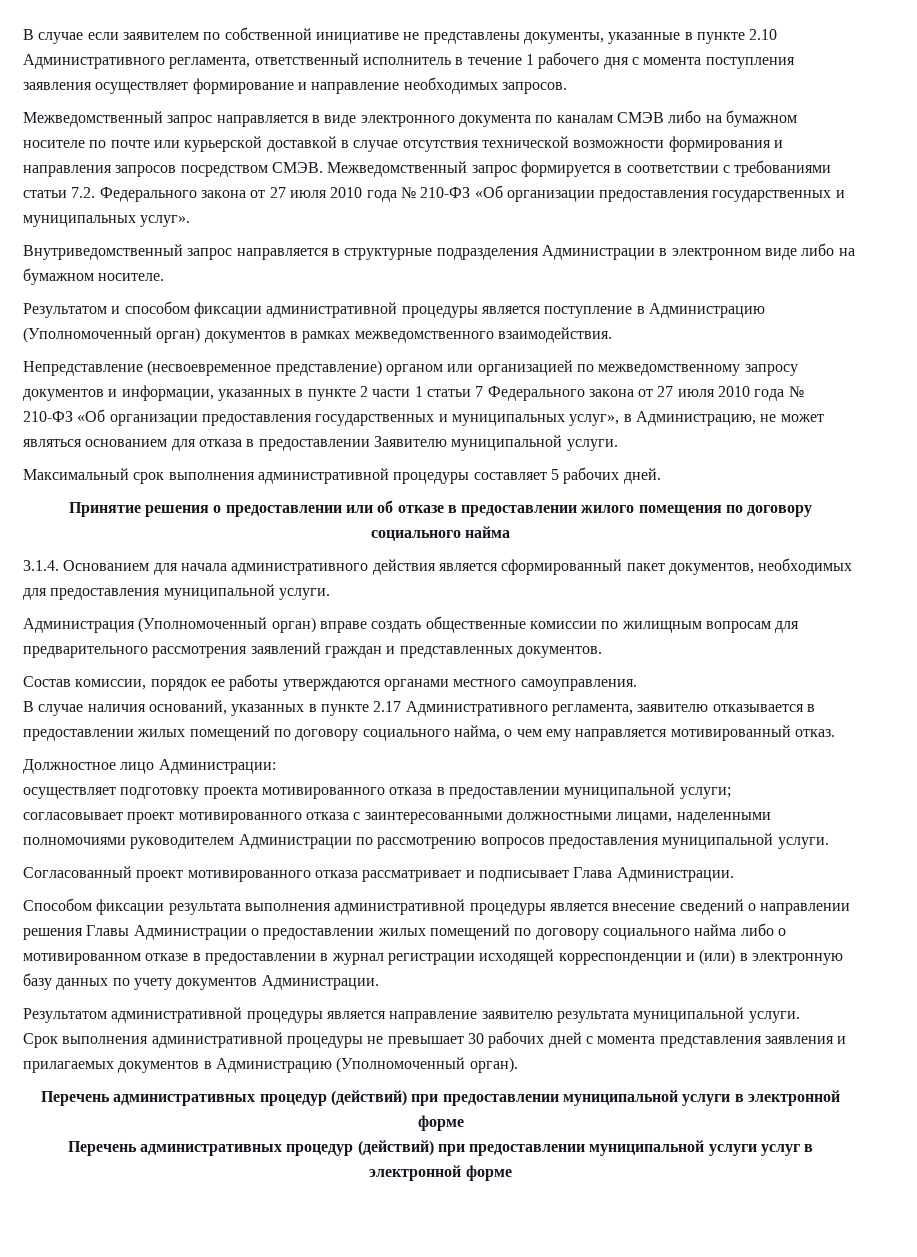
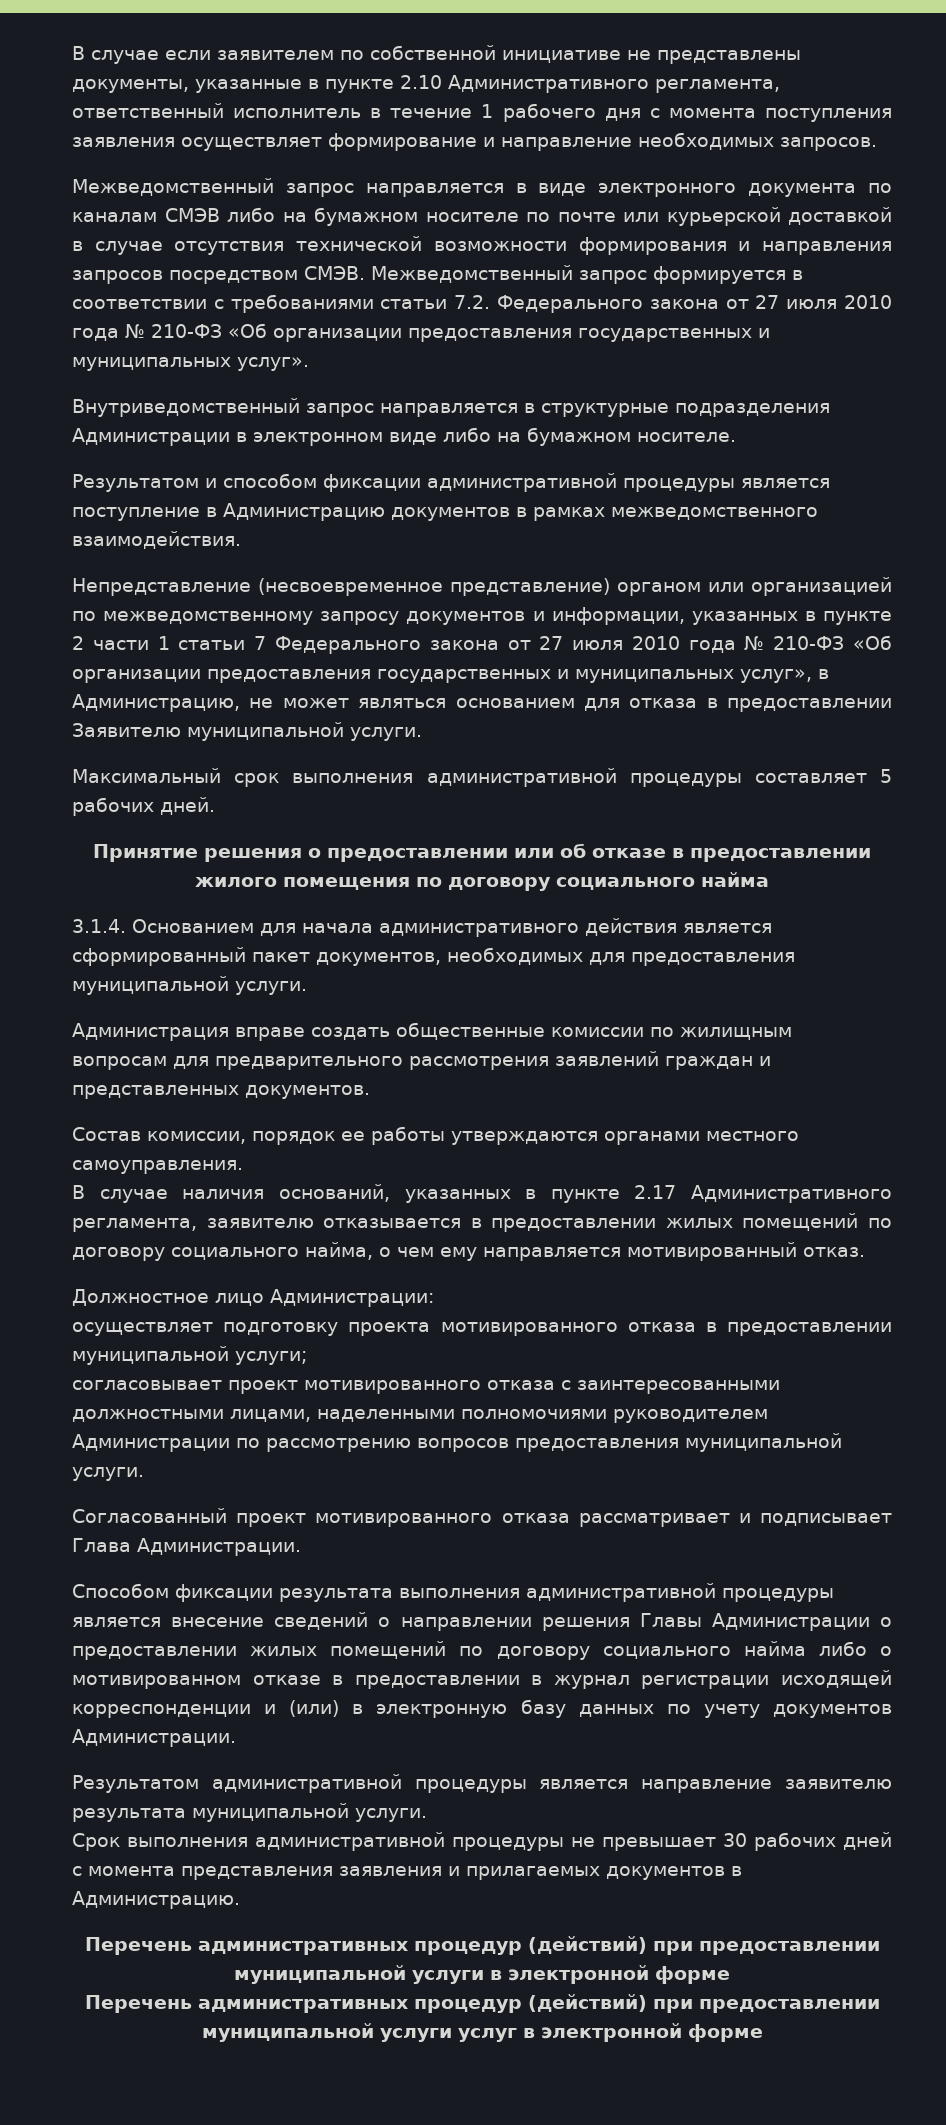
[23,327,201,343] (Уполномоченный орган) -> (385, 512) none
[138,617,316,633] (Уполномоченный орган) -> (229, 1032) none
[215,1057,518,1073] Администрацию (Уполномоченный орган). -> [72,1891,240,1909] Администрацию.

